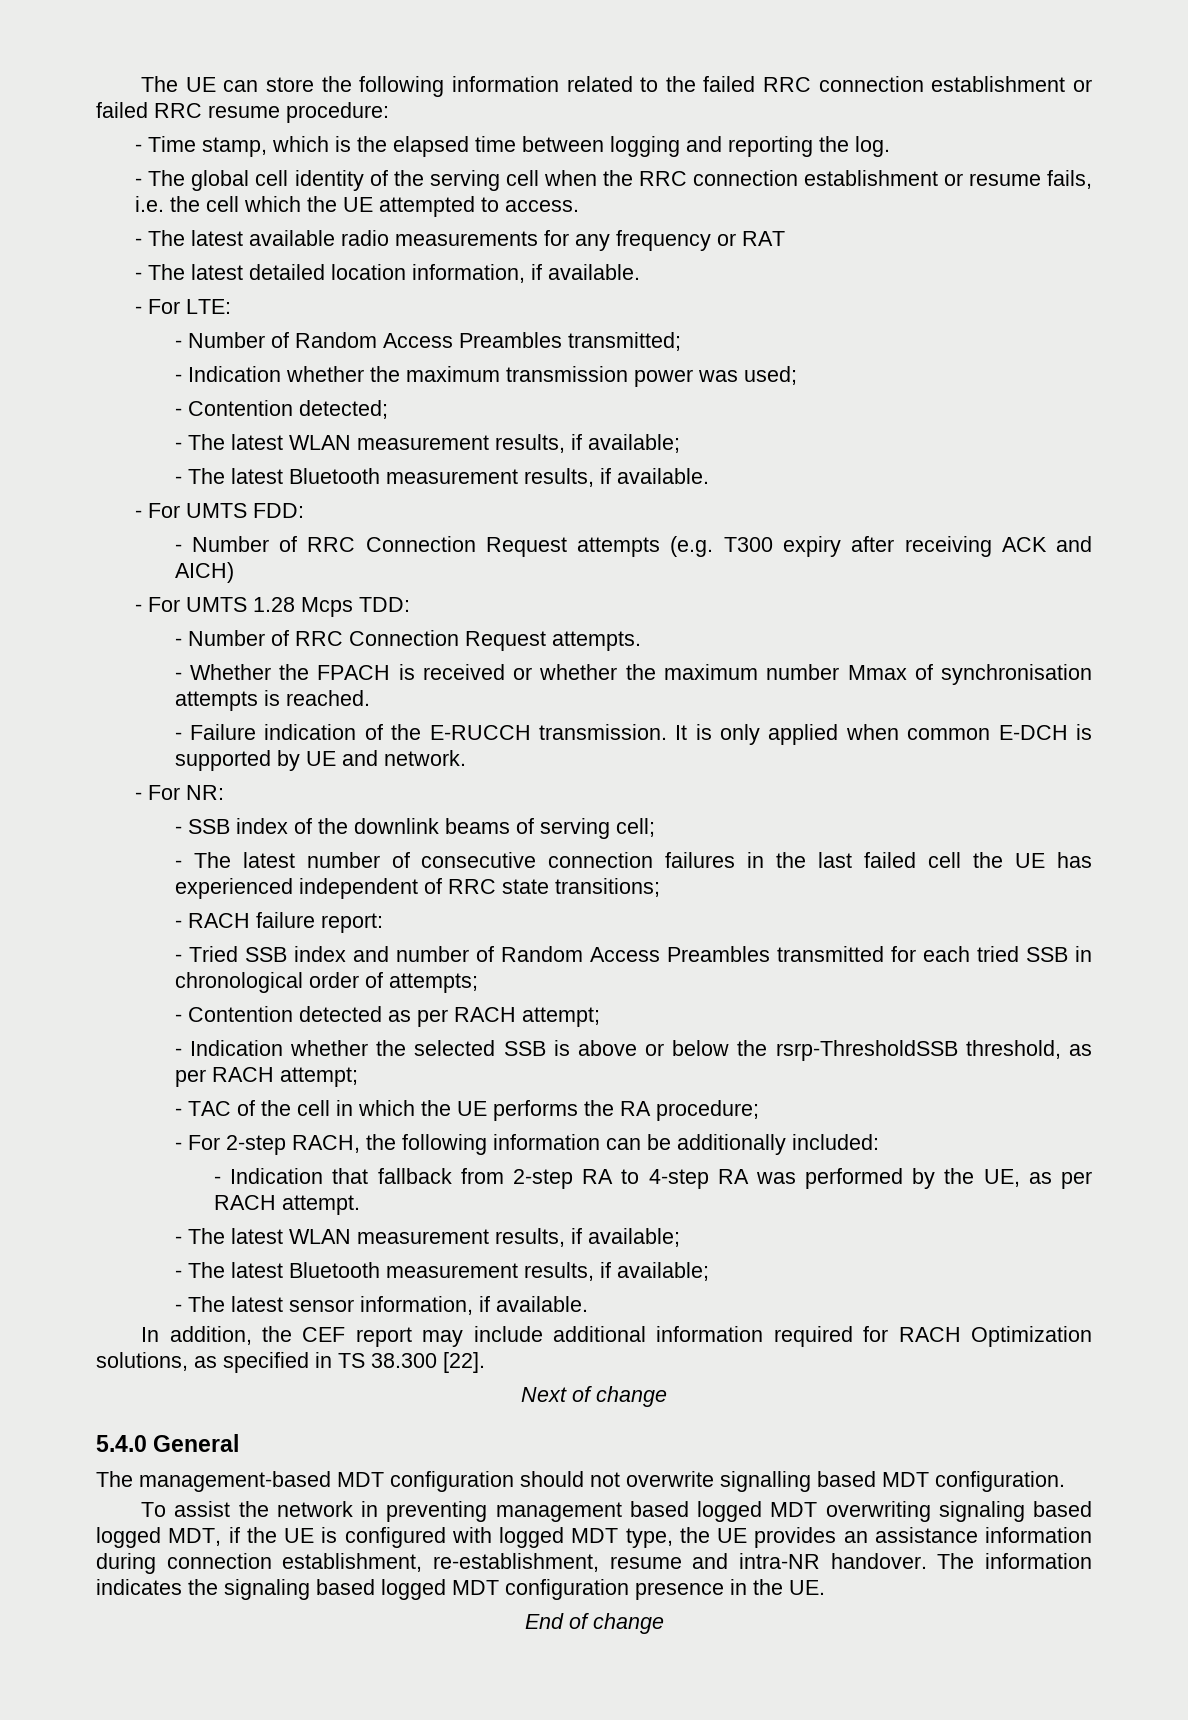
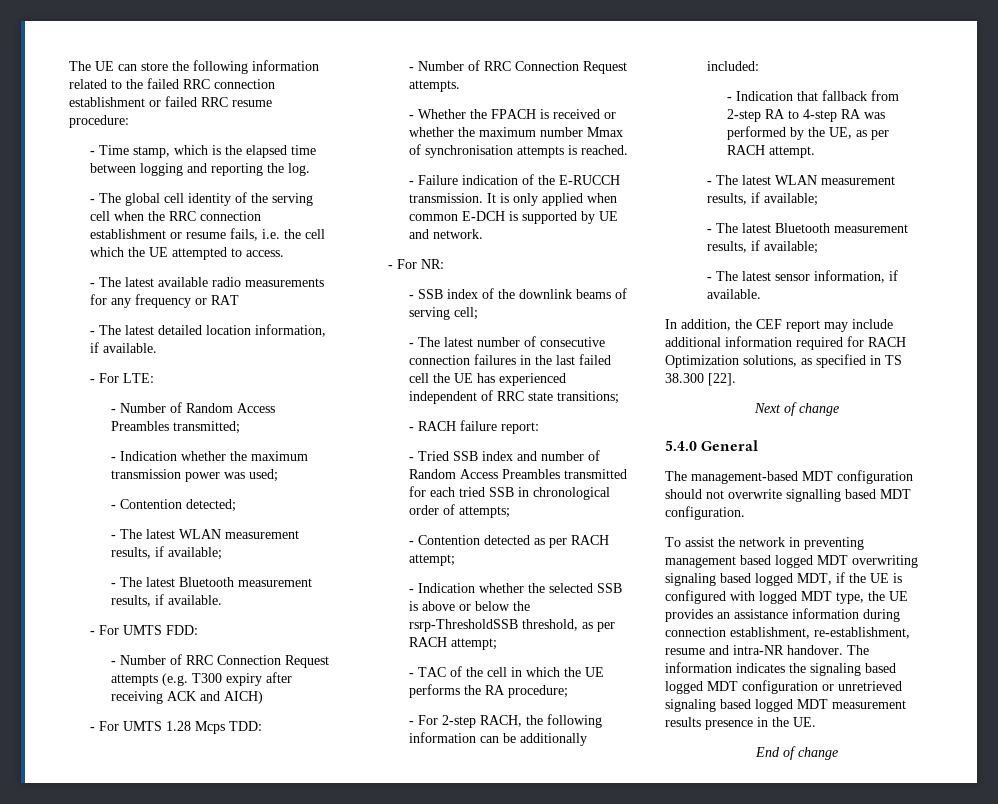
(629, 1589) none -> [822,681,902,691] [665,699,906,712] [665,717,701,727] or unretrieved signaling based logged MDT measurement results

